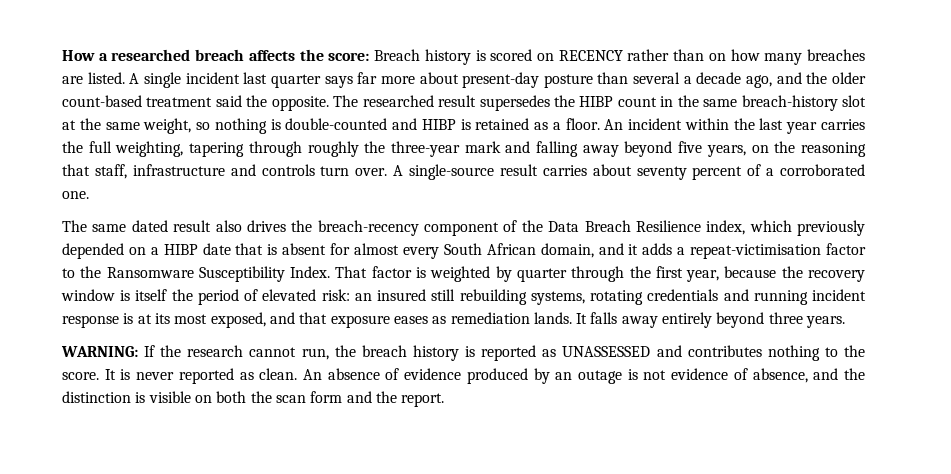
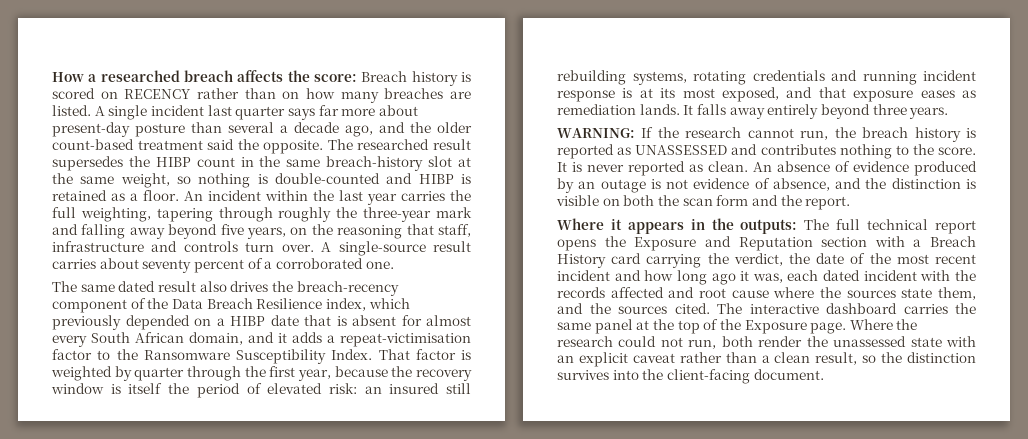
(445, 400) none -> [557,218,976,234] [557,236,976,251] [557,253,976,268] [557,270,976,285] [557,287,976,300] [557,303,976,314] [557,319,918,334] [557,336,977,349] [557,352,976,367] [557,369,824,384] // Where it appears in the outputs: The full technical report opens the Exposure and Reputation section with a Breach History card carrying the verdict, the date of the most recent incident and how long ago it was, each dated incident with the records affected and root cause where the sources state them, and the sources cited. The interactive dashboard carries the same panel at the top of the Exposure page. Where the research could not run, both render the unassessed state with an explicit caveat rather than a clean result, so the distinction survives into the client-facing document.

